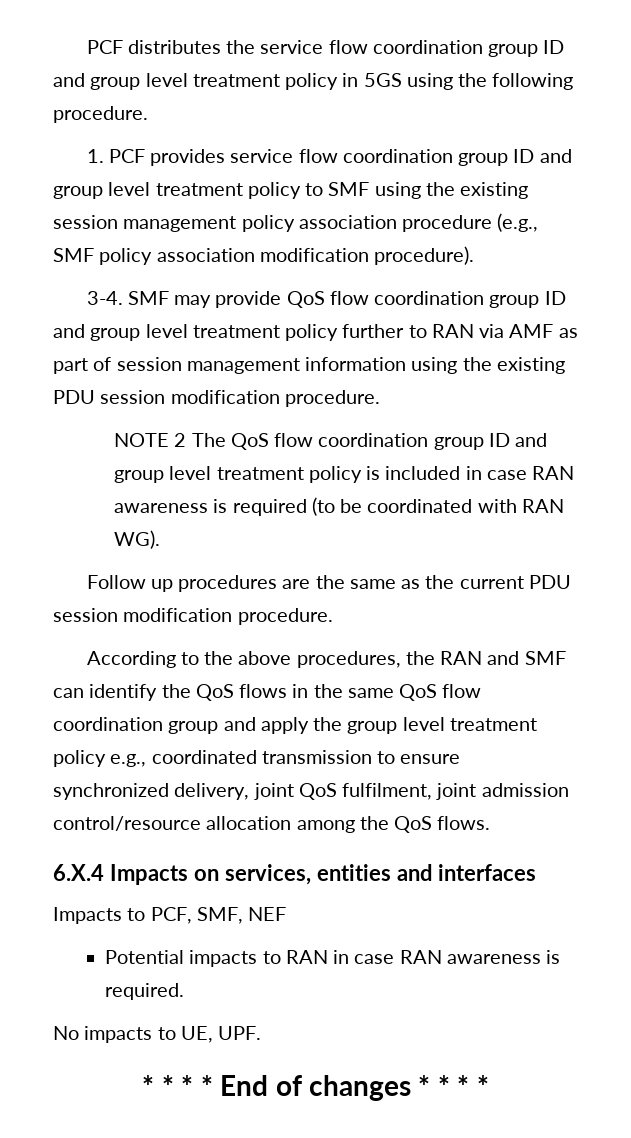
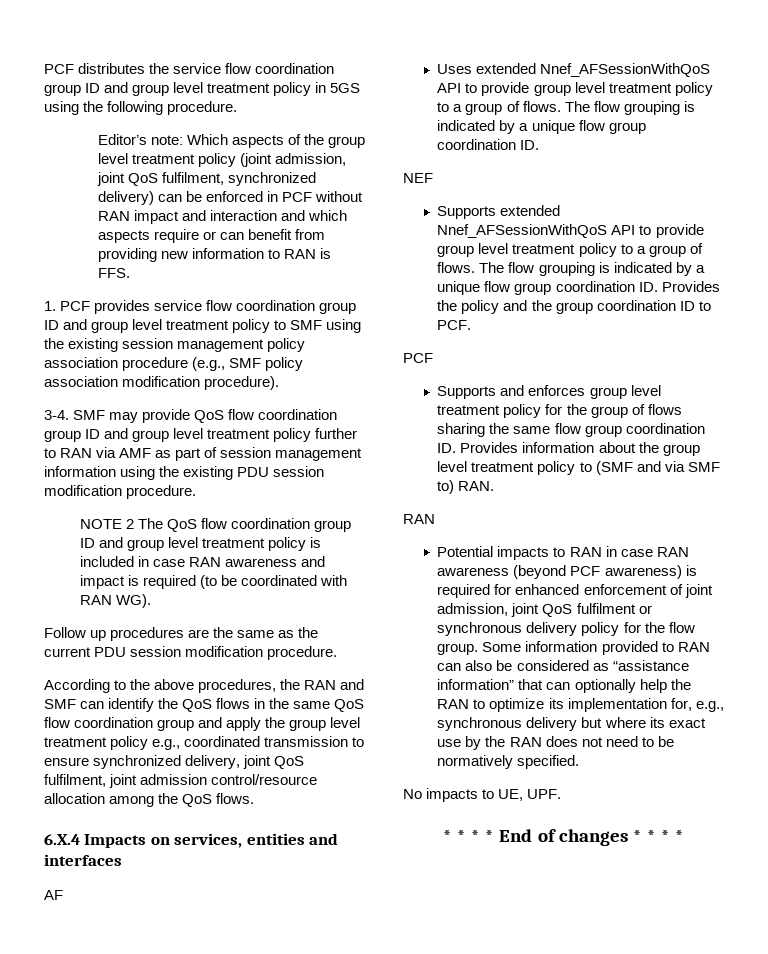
(148, 114) none -> [97,134,365,148] [97,153,346,167] [96,172,316,186] [97,191,363,205] [97,210,347,224] [97,229,325,243] [97,248,331,262] [97,268,130,278] // Editor’s note: Which aspects of the group level treatment policy (joint admission, joint QoS fulfilment, synchronized delivery) can be enforced in PCF without RAN impact and interaction and which aspects require or can benefit from providing new information to RAN is FFS.
(209, 508) none -> [300,556,325,567] [79,575,125,589] and impact
[53,907,287,924] Impacts to PCF, SMF, NEF -> [44,890,63,900] [437,63,711,77] [437,82,713,96] [437,101,695,115] [437,120,646,134] [437,139,540,150] [403,173,433,183] [437,205,561,219] [437,224,704,238] [437,243,703,257] [437,262,705,276] [437,281,720,295] [437,300,711,314] [437,320,472,330] [403,353,433,363] [437,385,661,399] [437,404,682,418] [437,423,705,437] [437,442,700,456] [437,461,720,475] [437,480,495,494] [403,514,435,524] AF // Uses extended Nnef_AFSessionWithQoS API to provide group level treatment policy to a group of flows. The flow grouping is indicated by a unique flow group coordination ID. // NEF // Supports extended Nnef_AFSessionWithQoS API to provide group level treatment policy to a group of flows. The flow grouping is indicated by a unique flow group coordination ID. Provides the policy and the group coordination ID to PCF. // PCF // Supports and enforces group level treatment policy for the group of flows sharing the same flow group coordination ID. Provides information about the group level treatment policy to (SMF and via SMF to) RAN. // RAN
[546,950,561,964] [104,983,184,1000] is required. -> [513,565,697,579] [437,584,713,598] [437,603,652,617] [437,622,695,636] [437,641,710,655] [437,660,689,671] [437,679,691,693] [437,698,724,712] [437,717,706,731] [437,736,674,750] [437,755,580,769] (beyond PCF awareness) is required for enhanced enforcement of joint admission, joint QoS fulfilment or synchronous delivery policy for the flow group. Some information provided to RAN can also be considered as “assistance information” that can optionally help the RAN to optimize its implementation for, e.g., synchronous delivery but where its exact use by the RAN does not need to be normatively specified.

